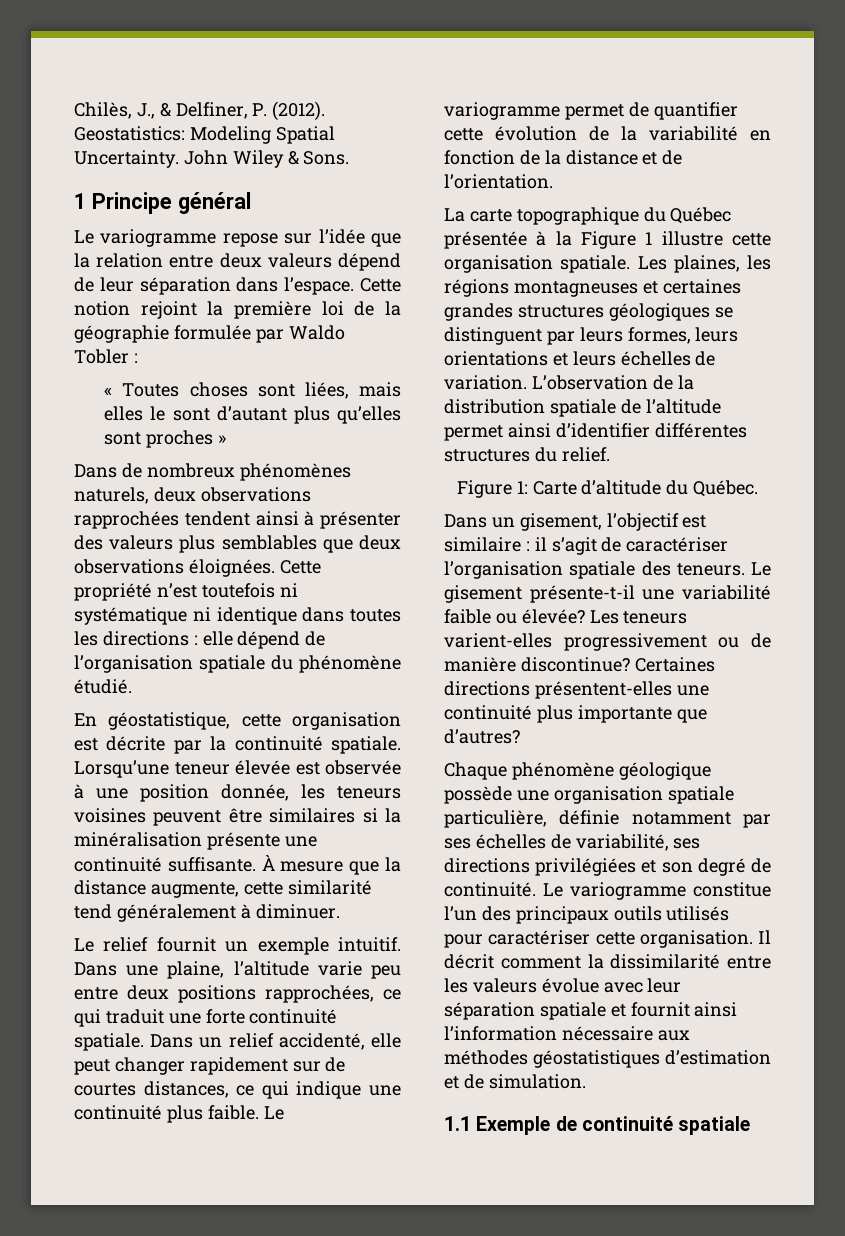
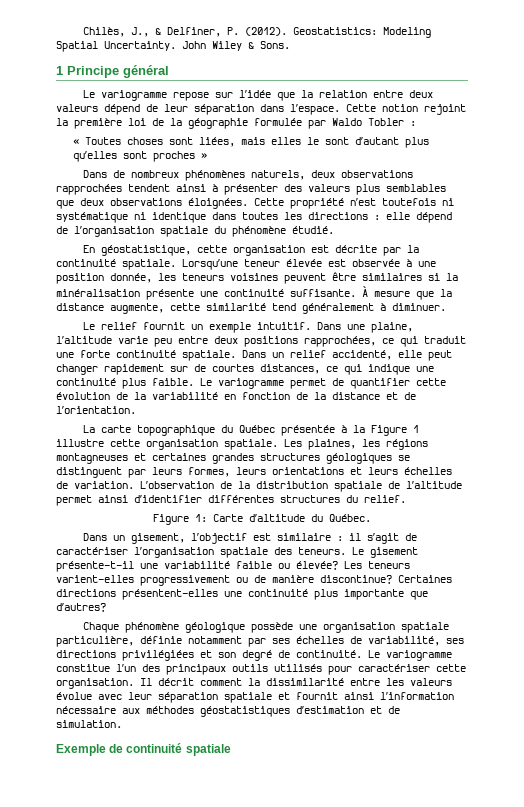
[444,1116,471,1131] 1.1 -> (122, 724) none

